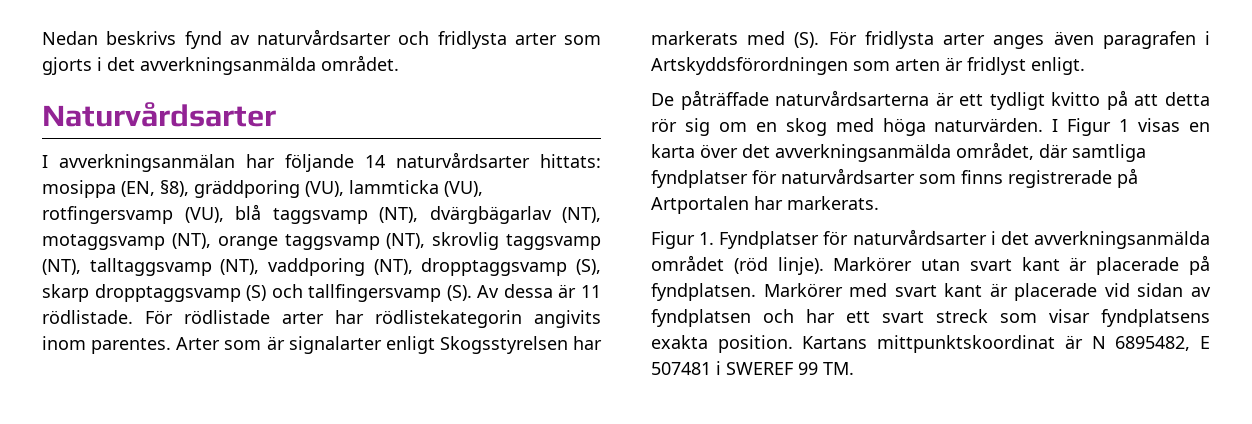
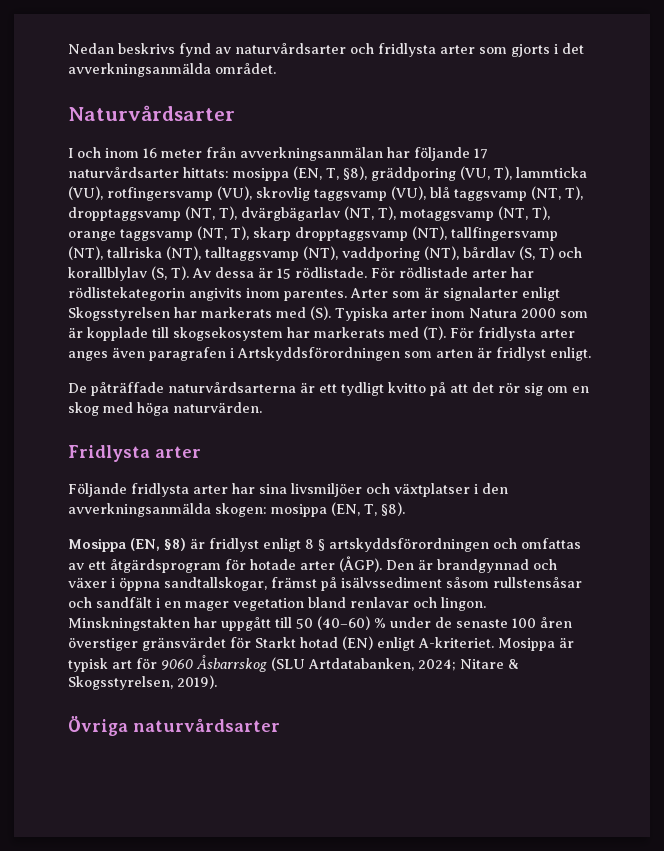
(48, 161) none -> [77,147,236,158] och inom 16 meter från
[365,155,385,168] 14 -> [474,148,488,159] 17
(155, 189) none -> [326,168,339,180] T,
[305,181,344,197] (VU), -> [460,166,512,180] (VU, T),
[235,204,601,224] [42,232,601,250] blå taggsvamp (NT), dvärgbägarlav (NT), motaggsvamp (NT), orange taggsvamp (NT), skrovlig taggsvamp -> [256,186,583,201] [68,206,550,221] [68,226,558,241] [68,246,162,260] skrovlig taggsvamp (VU), blå taggsvamp (NT, T), dropptaggsvamp (NT, T), dvärgbägarlav (NT, T), motaggsvamp (NT, T), orange taggsvamp (NT, T), skarp dropptaggsvamp (NT), tallfingersvamp (NT), tallriska
[421,258,601,276] [42,284,472,302] dropptaggsvamp (S), skarp dropptaggsvamp (S) och tallfingersvamp (S). -> [463,246,582,260] [68,266,189,281] bårdlav (S, T) och korallblylav (S, T).
[580,285,601,298] 11 -> [277,268,291,279] 15
(820, 40) none -> [335,307,588,321] [68,326,446,341] Typiska arter inom Natura 2000 som är kopplade till skogsekosystem har markerats med (T).
[1165,92,1210,106] detta -> [472,382,494,393] det
[1052,118,1210,136] [651,142,1146,162] [651,168,1138,188] [651,196,879,214] [651,229,1210,249] [651,255,1210,275] [651,283,1211,301] [651,309,1210,327] [651,335,1210,353] [651,361,854,375] I Figur 1 visas en karta över det avverkningsanmälda området, där samtliga fyndplatser för naturvårdsarter som finns registrerade på Artportalen har markerats. // Figur 1. Fyndplatser för naturvårdsarter i det avverkningsanmälda området (röd linje). Markörer utan svart kant är placerade på fyndplatsen. Markörer med svart kant är placerade vid sidan av fyndplatsen och har ett svart streck som visar fyndplatsens exakta position. Kartans mittpunktskoordinat är N 6895482, E 507481 i SWEREF 99 TM. -> [68,445,201,462] [68,483,508,497] [68,502,405,517] [68,538,581,552] [68,556,557,573] [68,577,582,591] [68,597,486,611] [68,616,572,631] [68,636,574,651] [68,655,519,672] [68,675,217,690] [68,716,280,736] // Fridlysta arter // Följande fridlysta arter har sina livsmiljöer och växtplatser i den avverkningsanmälda skogen: mosippa (EN, T, §8). // Mosippa (EN, §8) är fridlyst enligt 8 § artskyddsförordningen och omfattas av ett åtgärdsprogram för hotade arter (ÅGP). Den är brandgynnad och växer i öppna sandtallskogar, främst på isälvssediment såsom rullstensåsar och sandfält i en mager vegetation bland renlavar och lingon. Minskningstakten har uppgått till 50 (40–60) % under de senaste 100 åren överstiger gränsvärdet för Starkt hotad (EN) enligt A-kriteriet. Mosippa är typisk art för 9060 Åsbarrskog (SLU Artdatabanken, 2024; Nitare & Skogsstyrelsen, 2019). // Övriga naturvårdsarter

